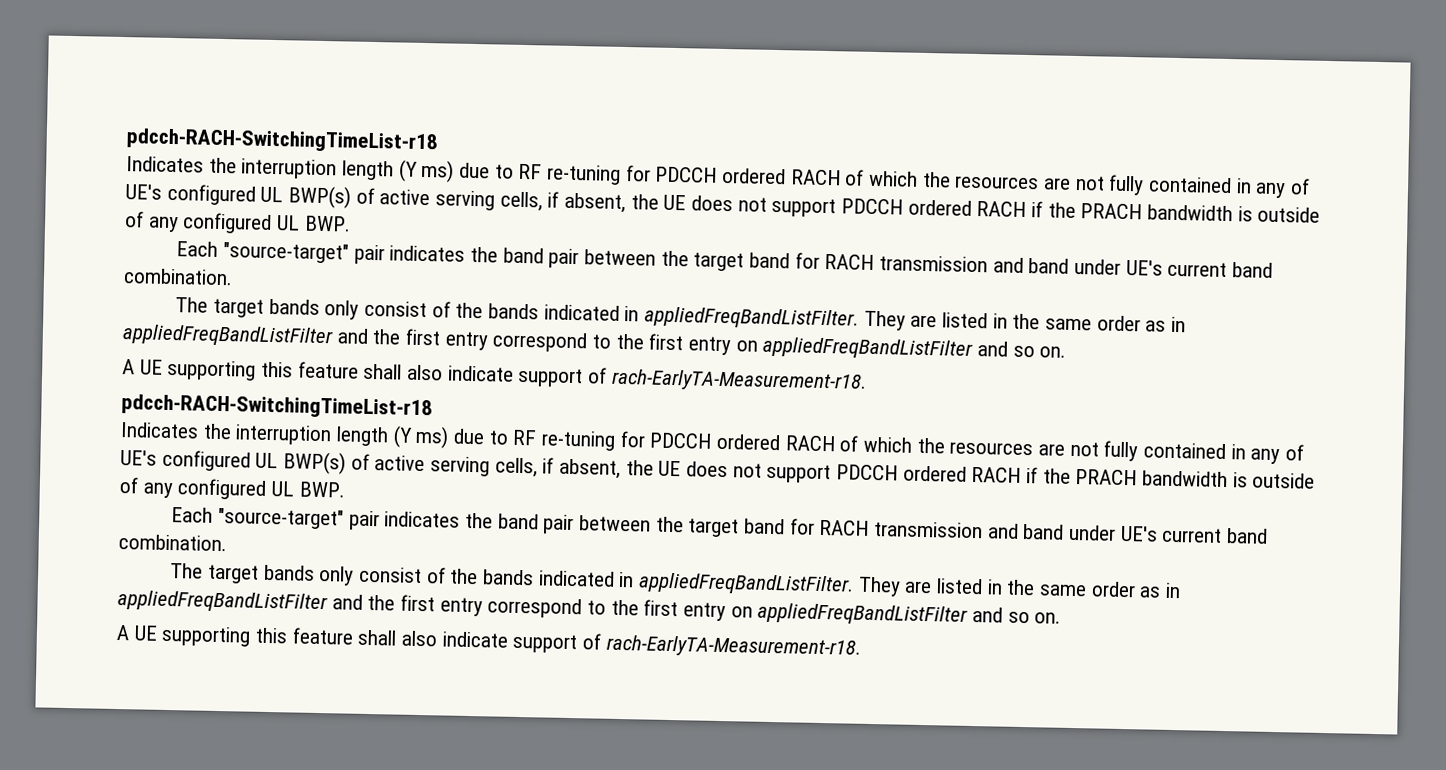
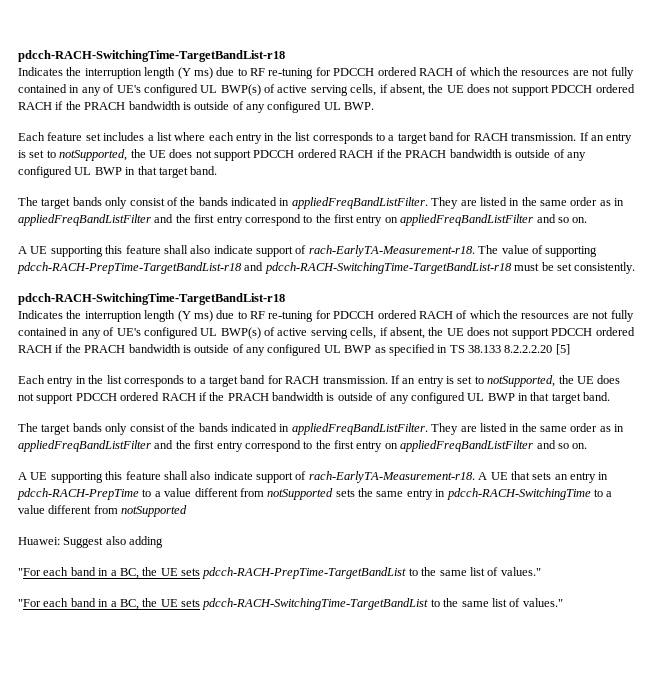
[126,128,438,154] pdcch-RACH-SwitchingTimeList-r18 -> [18,50,285,62] pdcch-RACH-SwitchingTime-TargetBandList-r18
[223,242,1274,278] [123,268,233,286] "source-target" pair indicates the band pair between the target band for RACH transmission and band under UE's current band combination. -> [47,132,633,144] [18,149,587,161] [18,166,218,178] feature set includes a list where each entry in the list corresponds to a target band for RACH transmission. If an entry is set to notSupported, the UE does not support PDCCH ordered RACH if the PRACH bandwidth is outside of any configured UL BWP in that target band.
[121,394,433,420] // pdcch-RACH-SwitchingTimeList-r18 -> [478,245,598,257] [17,262,636,274] [18,293,285,305] The value of supporting pdcch-RACH-PrepTime-TargetBandList-r18 and pdcch-RACH-SwitchingTime-TargetBandList-r18 must be set consistently. // pdcch-RACH-SwitchingTime-TargetBandList-r18
[298,481,345,498] [171,507,1269,544] [118,534,227,552] BWP. // Each "source-target" pair indicates the band pair between the target band for RACH transmission and band under UE's current band combination. -> [344,344,570,356] [18,375,621,387] [18,392,611,404] BWP as specified in TS 38.133 8.2.2.2.20 [5] // Each entry in the list corresponds to a target band for RACH transmission. If an entry is set to notSupported, the UE does not support PDCCH ordered RACH if the PRACH bandwidth is outside of any configured UL BWP in that target band.
(861, 646) none -> [478,471,609,483] [17,488,613,500] [18,505,188,517] [18,536,164,548] [18,567,541,579] [18,598,563,610] A UE that sets an entry in pdcch-RACH-PrepTime to a value different from notSupported sets the same entry in pdcch-RACH-SwitchingTime to a value different from notSupported // Huawei: Suggest also adding // "For each band in a BC, the UE sets pdcch-RACH-PrepTime-TargetBandList to the same list of values." // "For each band in a BC, the UE sets pdcch-RACH-SwitchingTime-TargetBandList to the same list of values."

